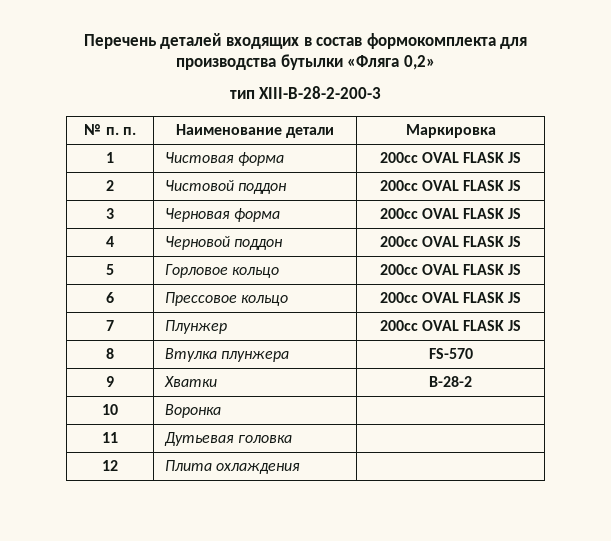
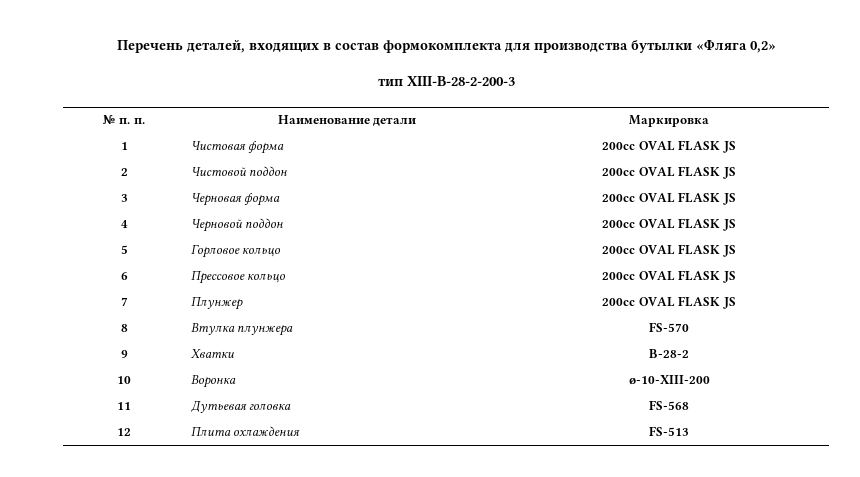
[160,33,222,49] деталей -> [187,39,245,53] деталей,
(222, 411) none -> [628,375,710,385] ø-10-XIII-200
(293, 439) none -> [649,400,689,410] FS-568
(301, 468) none -> [649,426,689,436] FS-513

